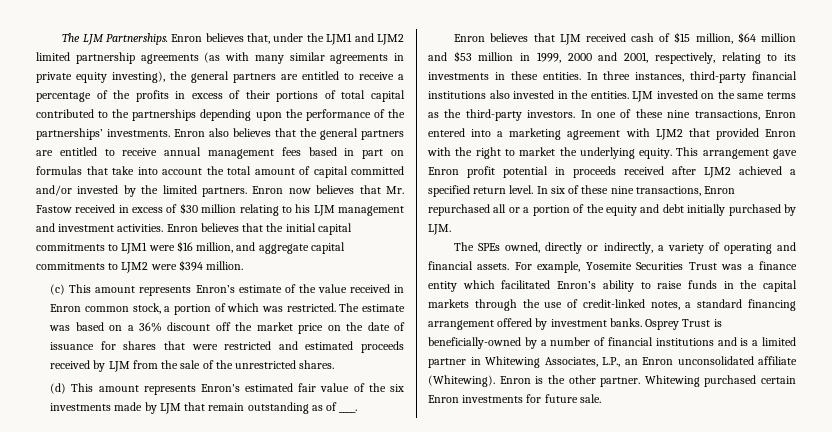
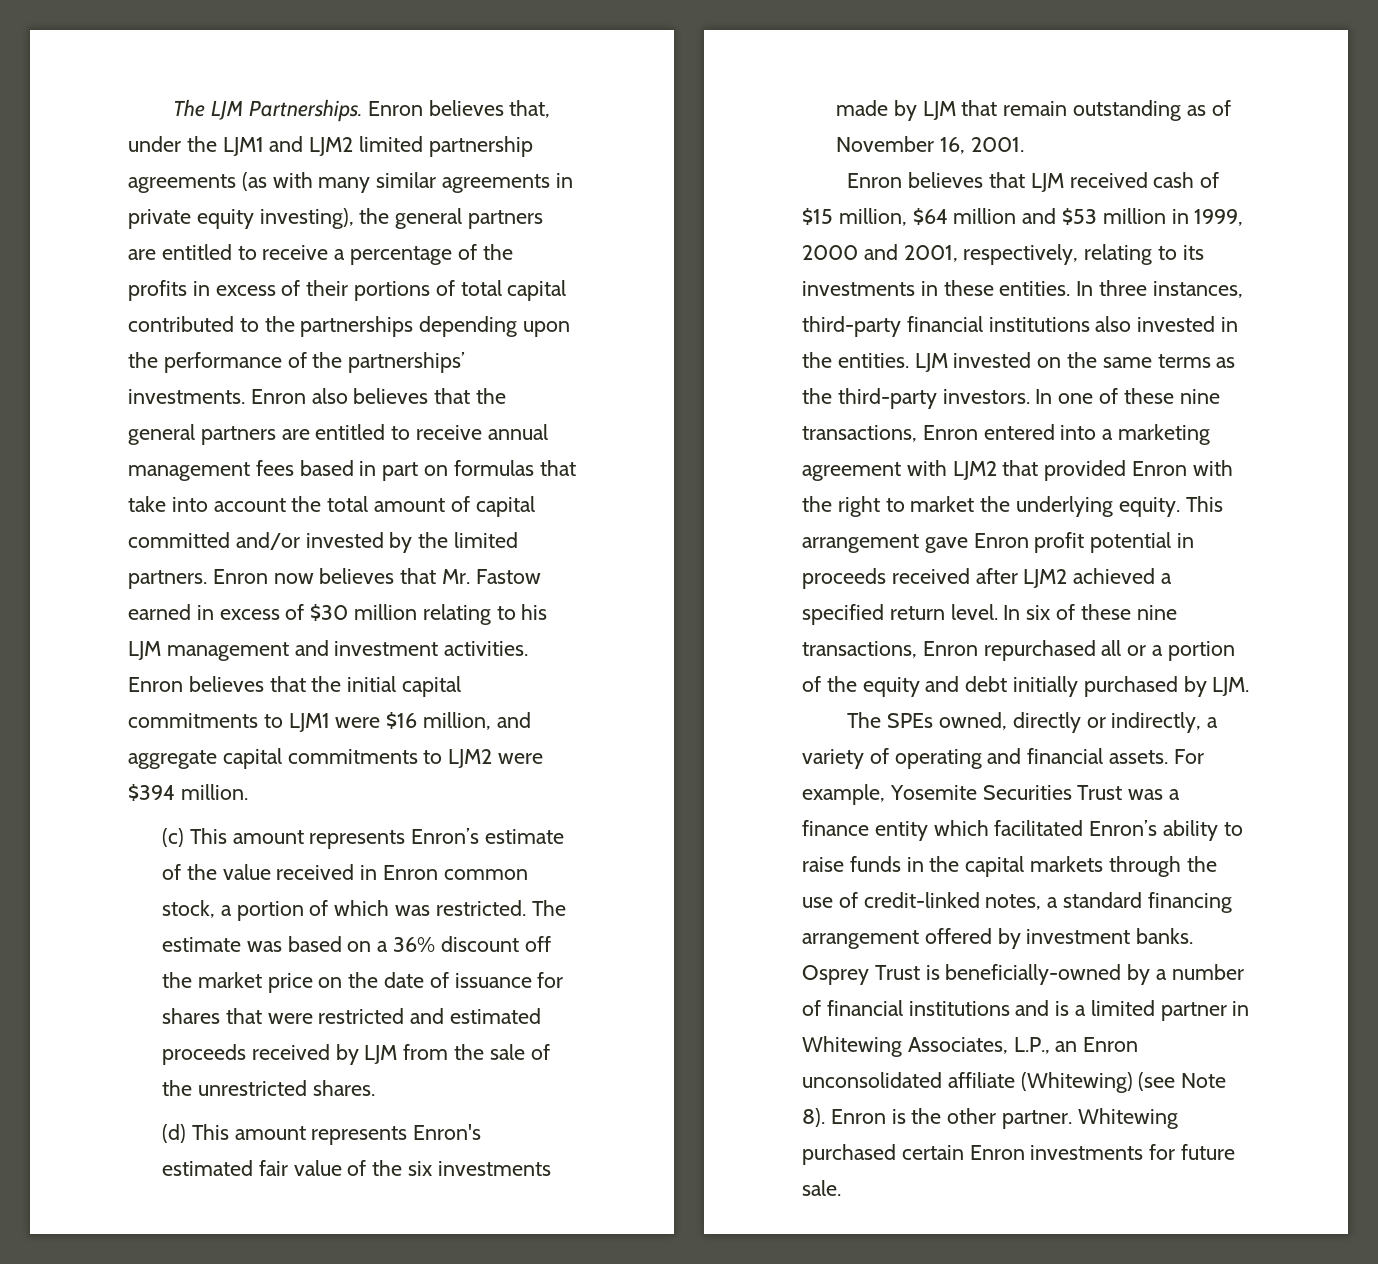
[75,204,116,213] received -> [128,604,191,620] earned
[339,409,358,413] ____. -> [835,136,1024,154] November 16, 2001.
[428,375,495,387] (Whitewing). -> [1020,1072,1227,1093] [802,1108,825,1127] (Whitewing) (see Note 8).

